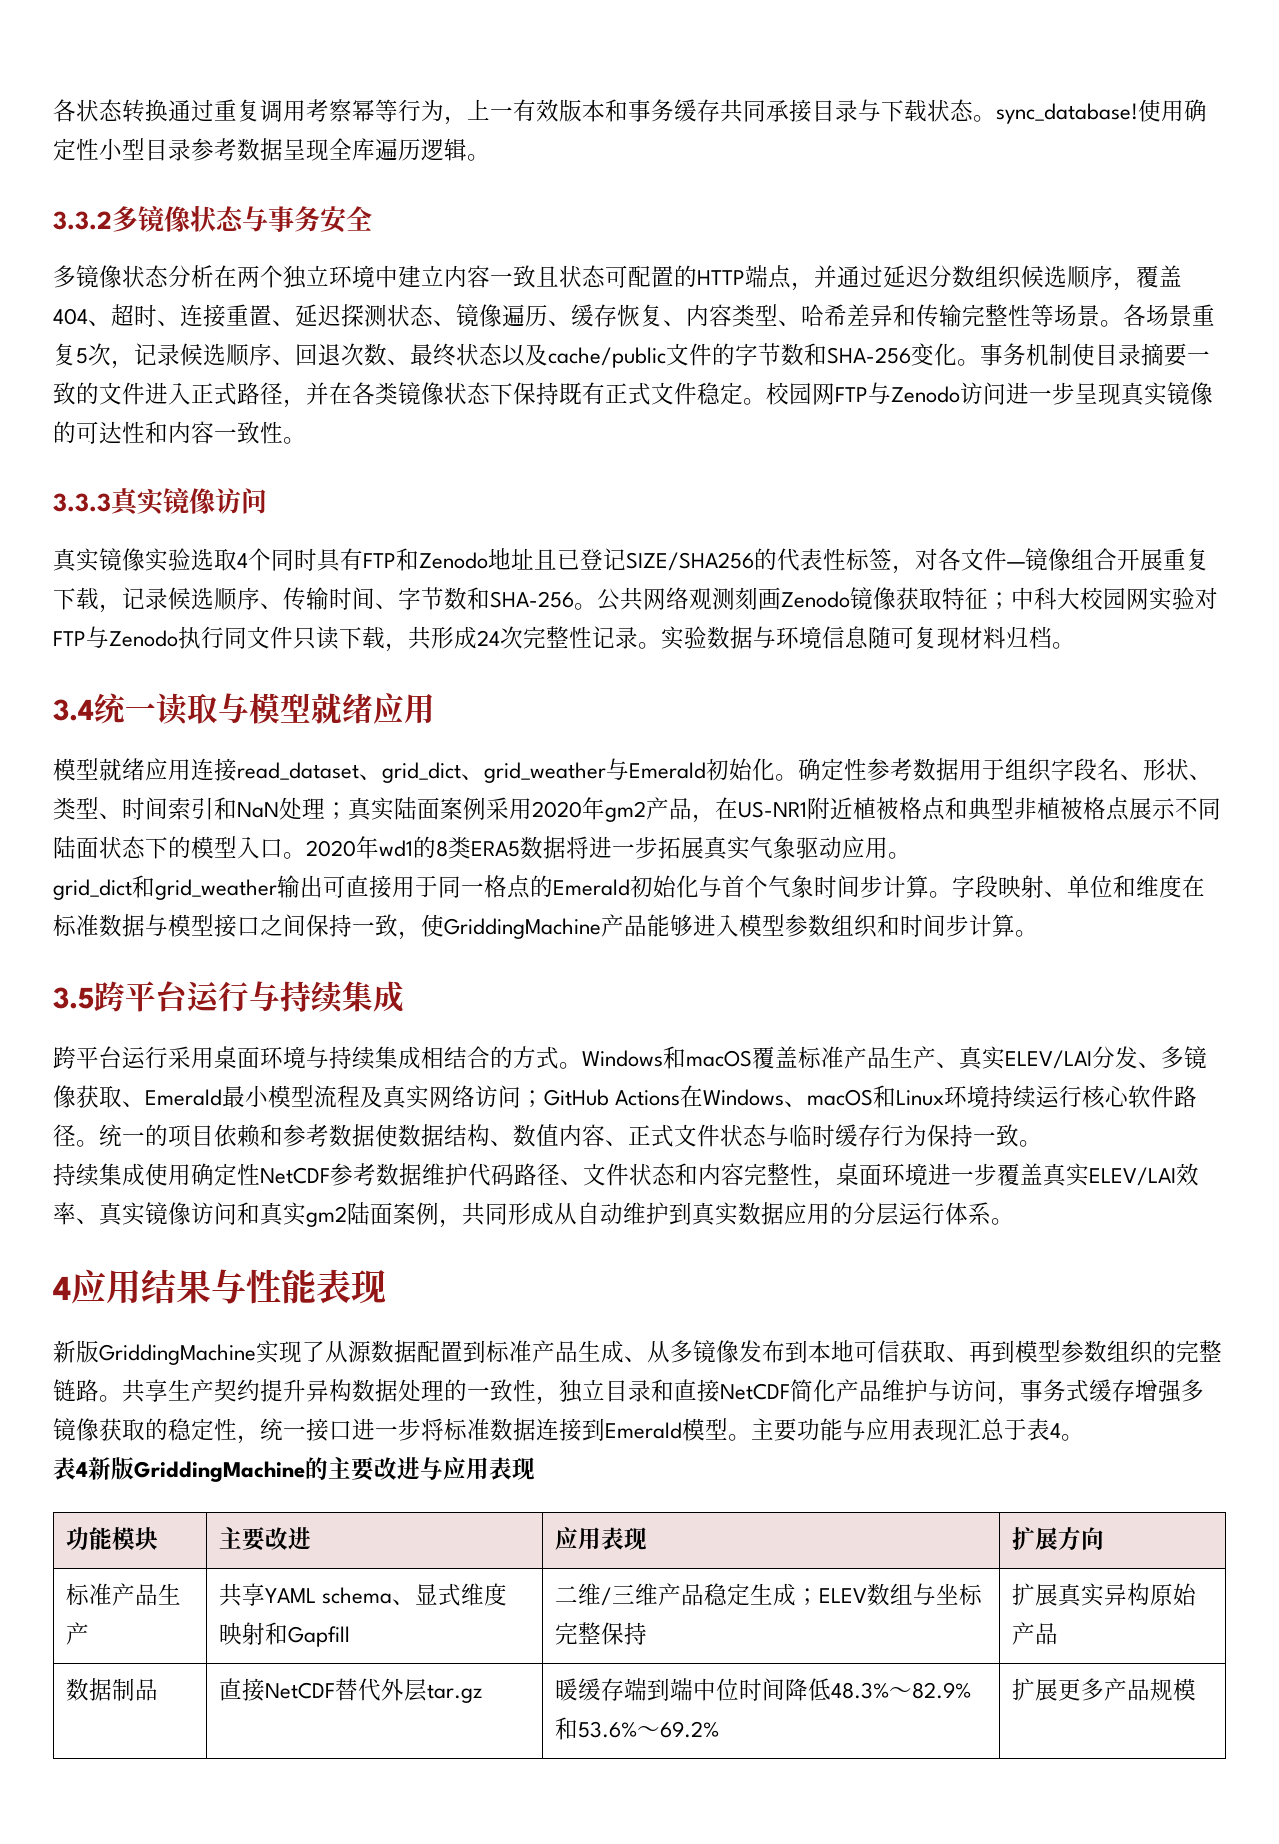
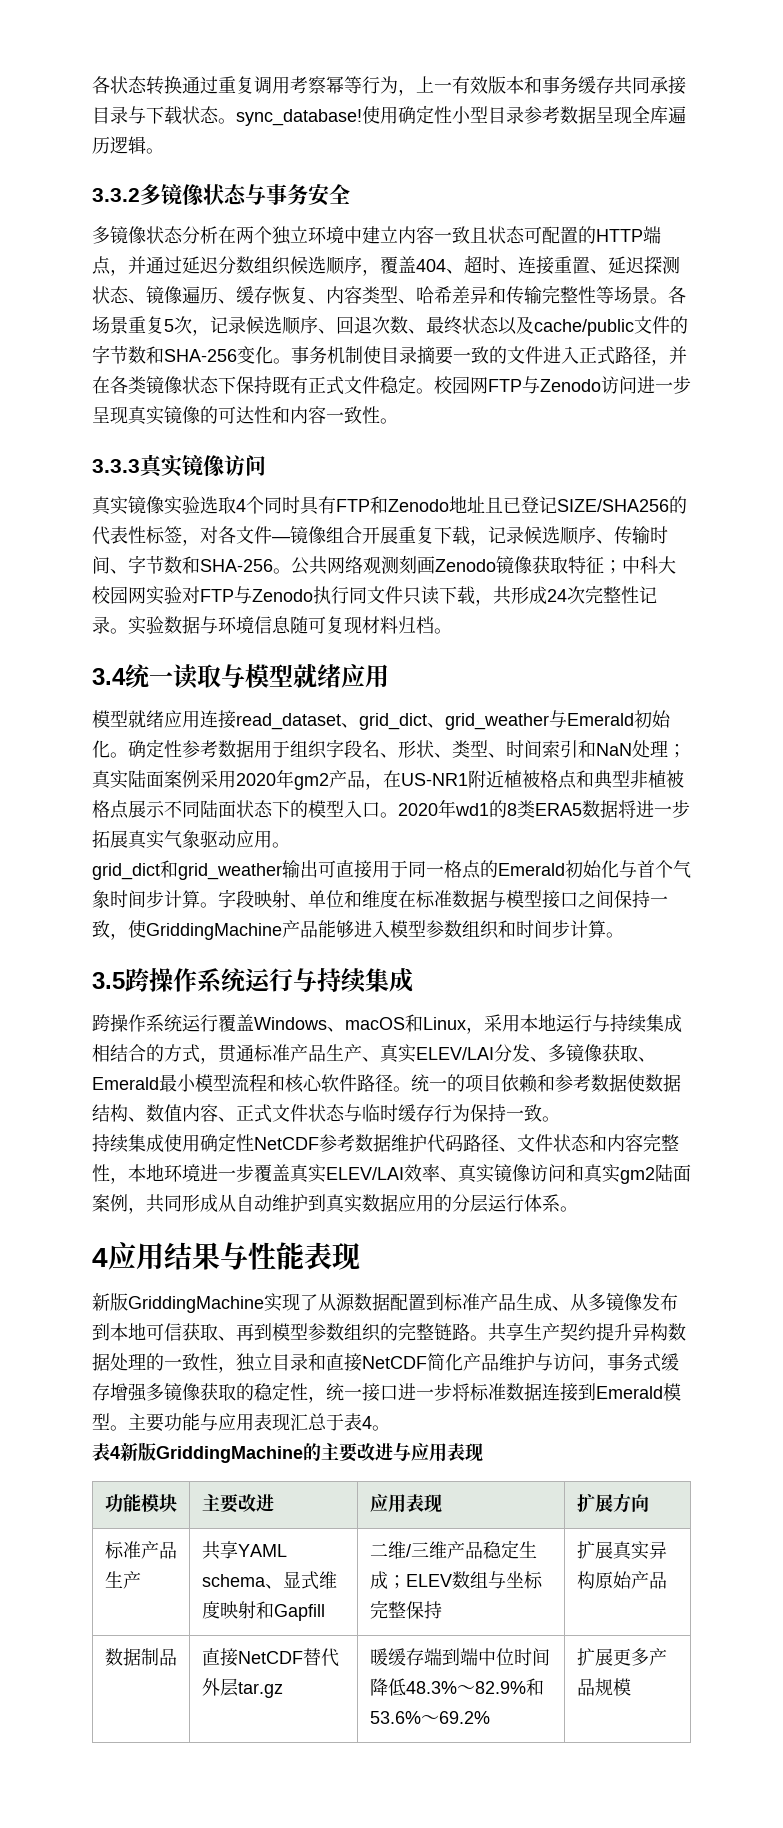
[125,981,188,1012] 平台 -> [149,968,247,993] 操作系统
[76,1046,306,1069] 平台运行采用桌面环境 -> [110,1014,592,1034] 操作系统运行覆盖Windows、macOS和Linux，采用本地运行
[559,1046,798,1069] 。Windows和macOS覆盖 -> [200,1044,254,1064] ，贯通
[360,1085,1083,1109] 及真实网络访问；GitHub Actions在Windows、macOS和Linux环境持续运行 -> [267,1074,285,1092] 和
[836,1163,882,1186] 桌面 -> [128,1164,164,1182] 本地

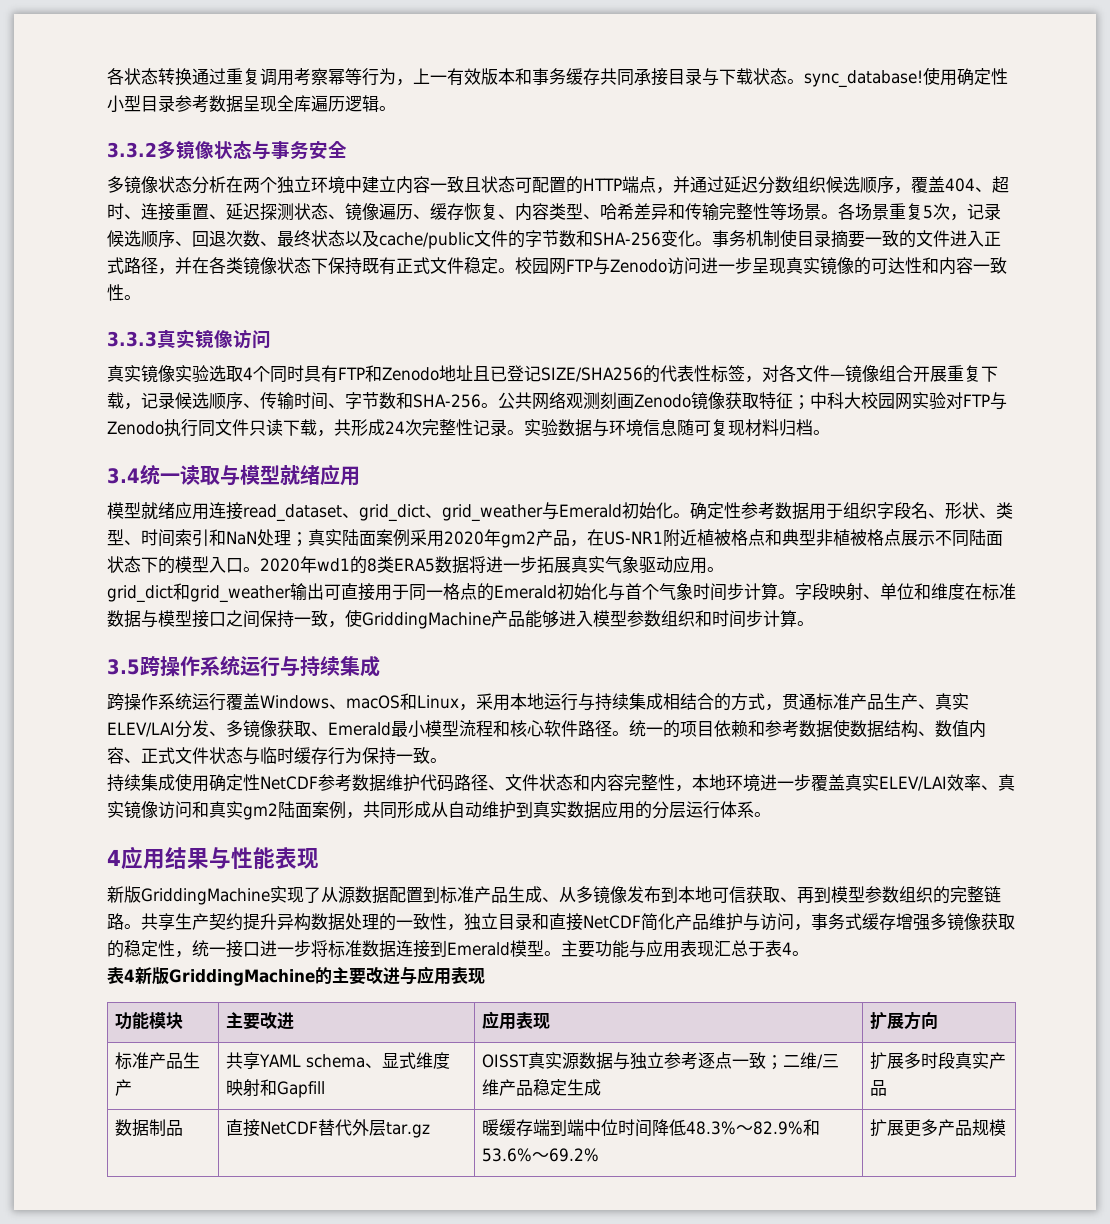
(325, 1612) none -> [482,1052,784,1070] OISST真实源数据与独立参考逐点一致；
[387,1571,543,1589] [369,1600,442,1619] [576,1541,667,1560] [576,1571,632,1589] ；ELEV数组与坐标完整保持 | 扩展真实异构原始 -> [870,1052,990,1070] | 扩展多时段真实

